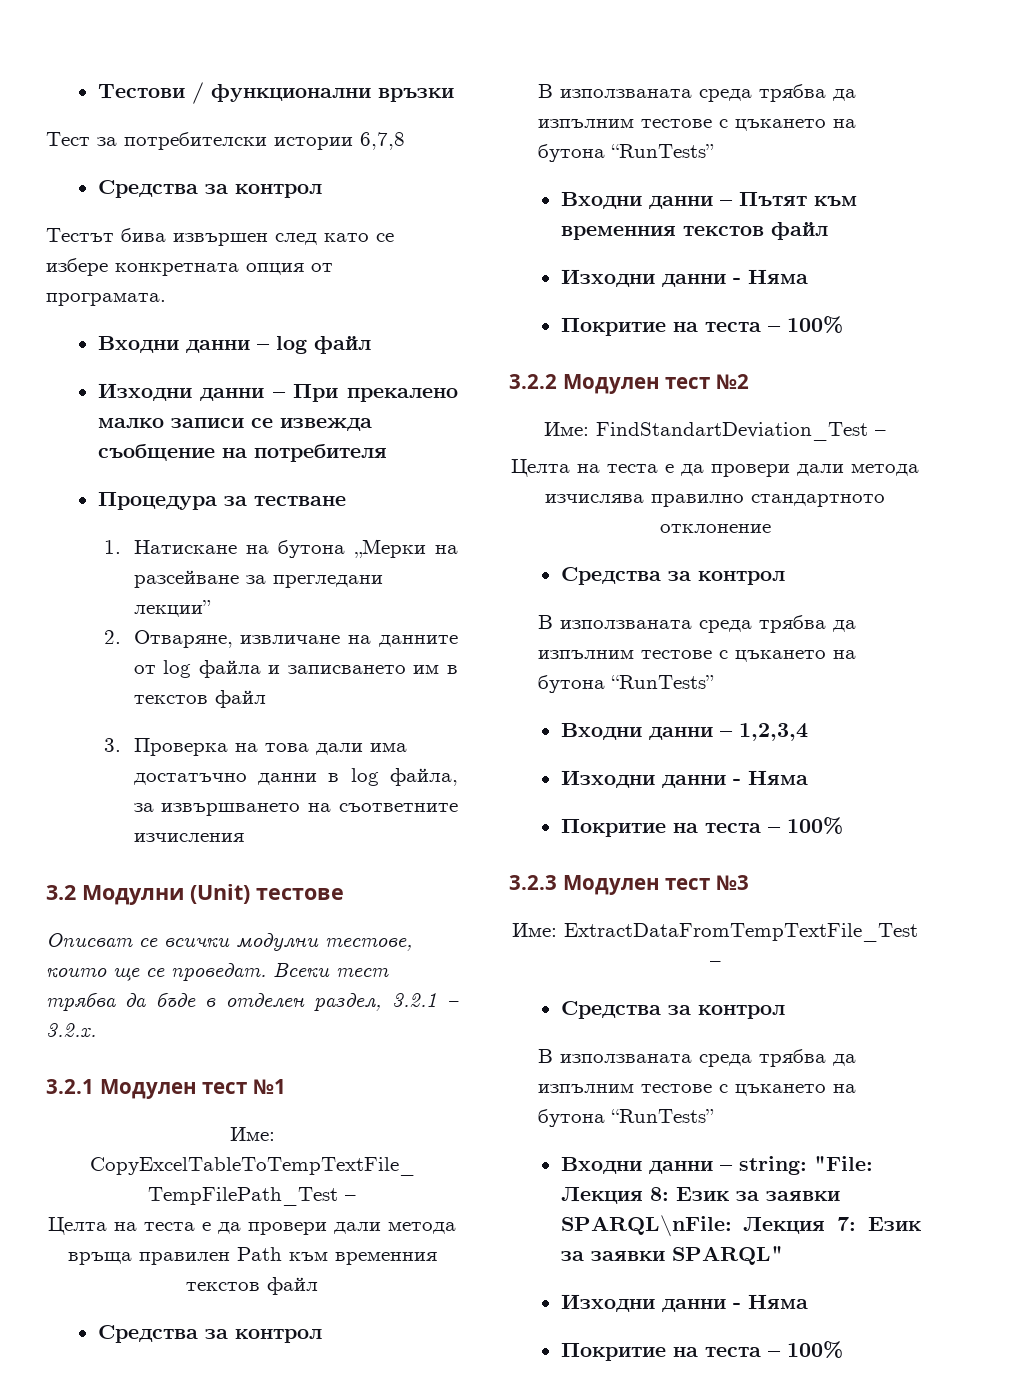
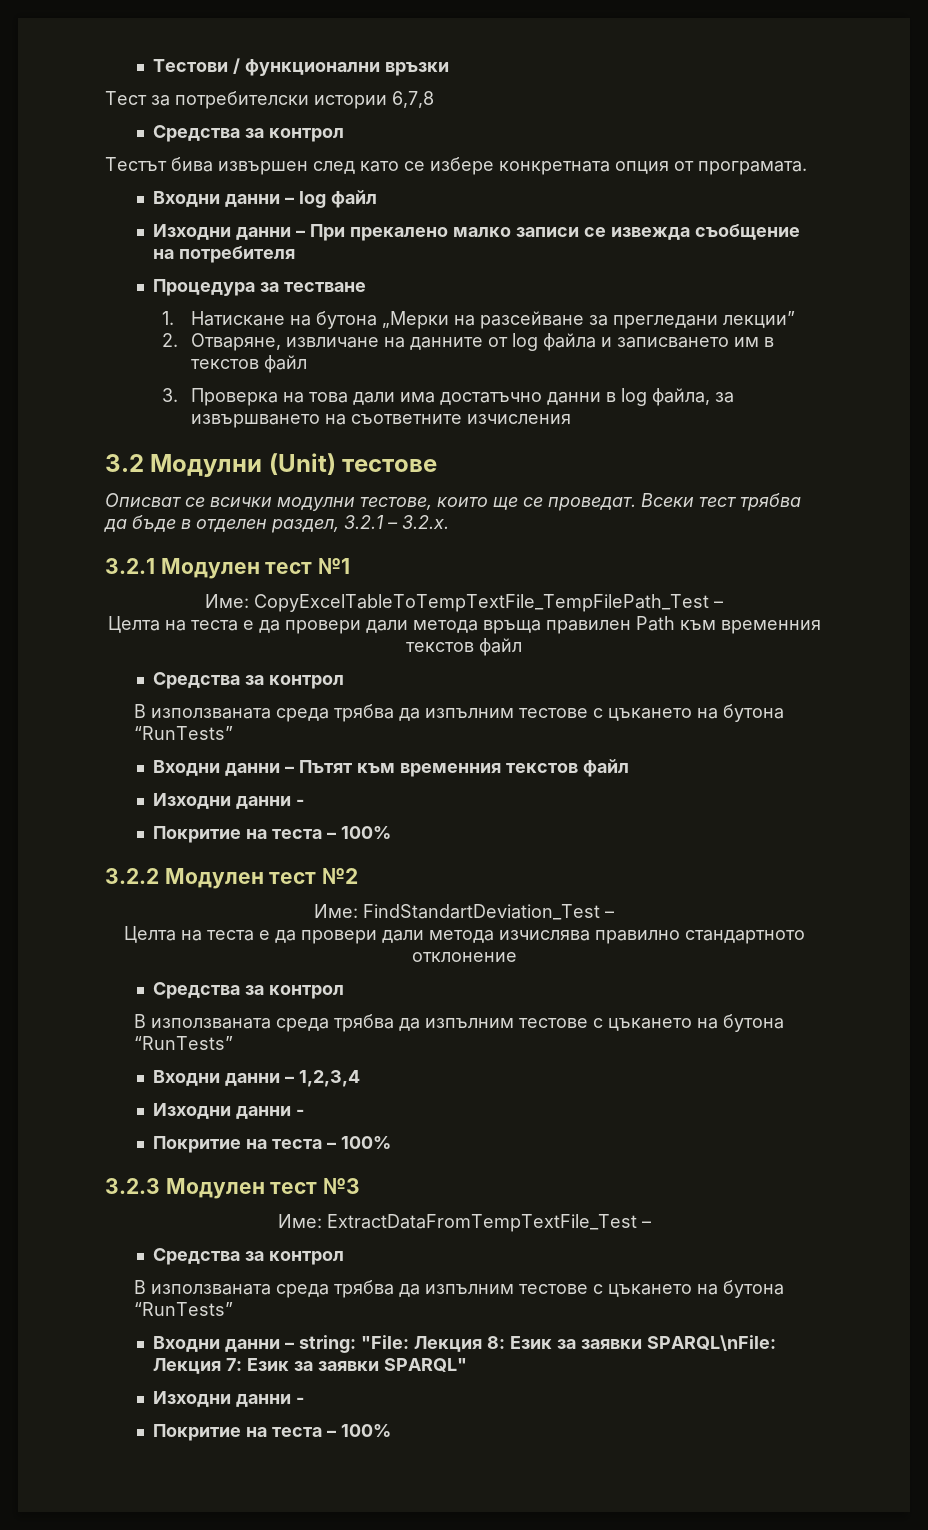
[747,269,808,284] Няма -> (305, 802) none
[747,770,808,785] Няма -> (305, 1112) none
[747,1294,808,1309] Няма -> (305, 1400) none

